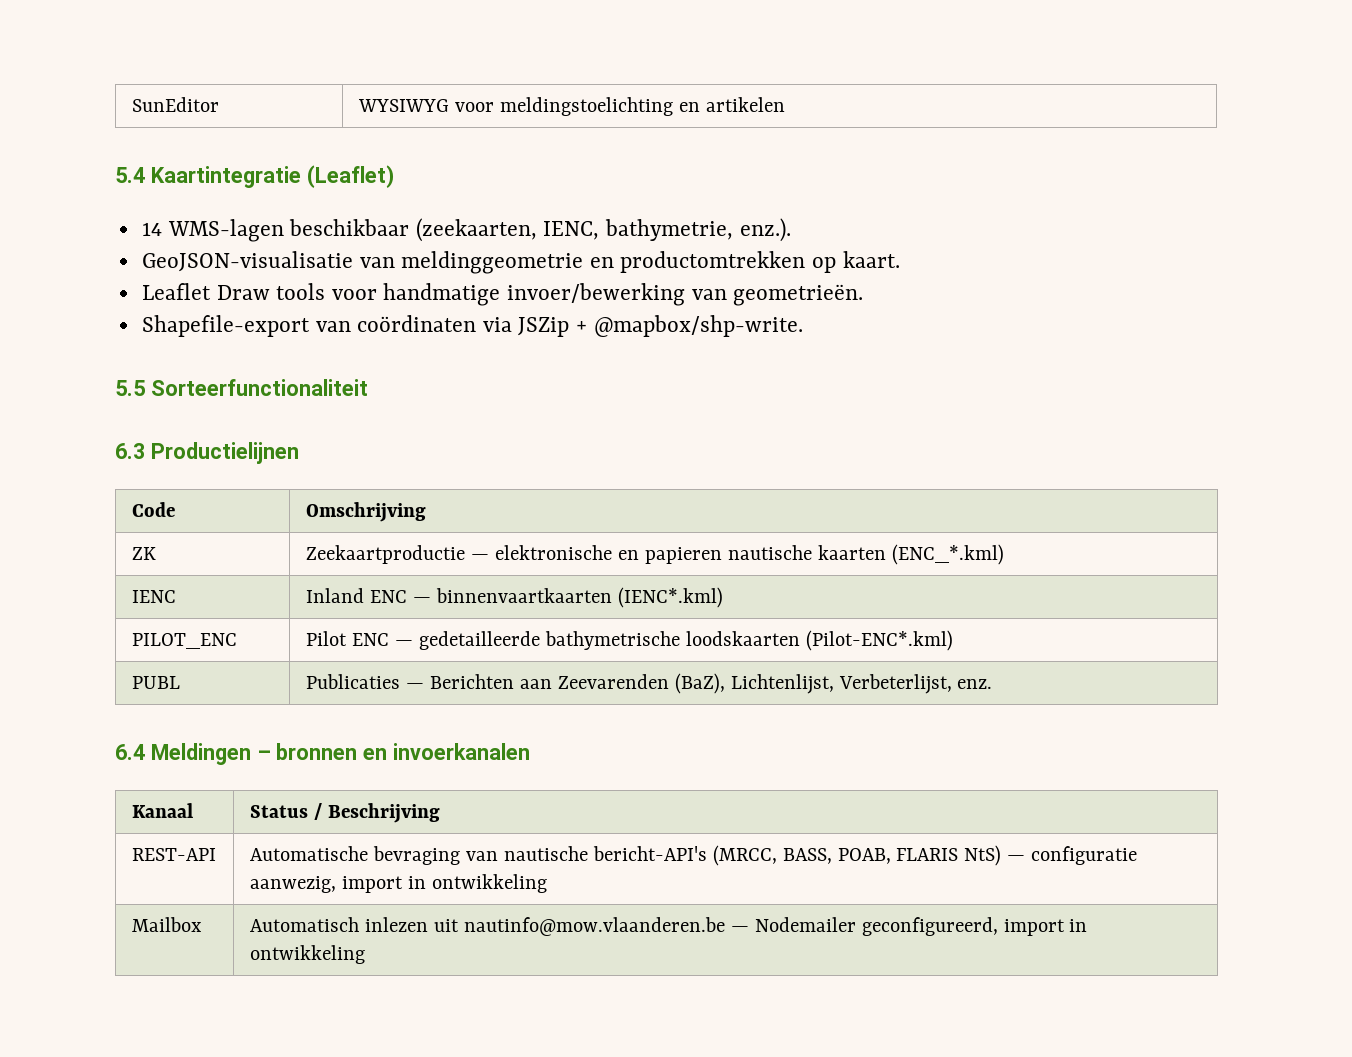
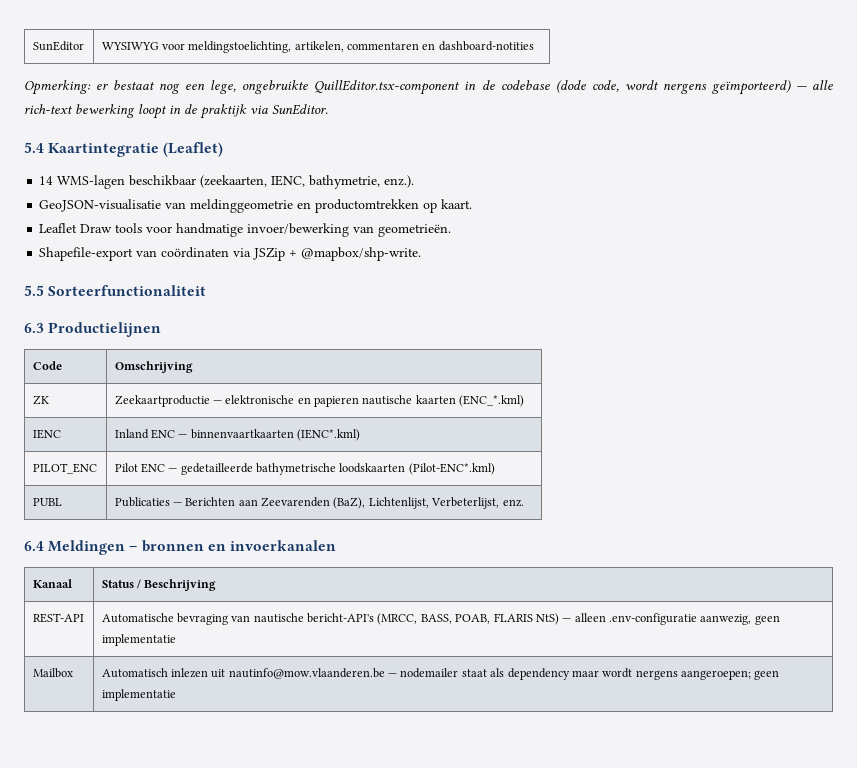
[499,97,785,116] meldingstoelichting en artikelen -> [188,41,534,53] [24,80,833,95] [24,104,328,119] meldingstoelichting, artikelen, commentaren en dashboard-notities // Opmerking: er bestaat nog een lege, ongebruikte QuillEditor.tsx-component in de codebase (dode code, wordt nergens geïmporteerd) — alle rich-text bewerking loopt in de praktijk via SunEditor.
[1031,846,1138,865] [249,874,547,893] configuratie aanwezig, import in ontwikkeling -> [574,613,780,625] [101,634,176,646] alleen .env-configuratie aanwezig, geen implementatie
[754,917,1088,936] [249,945,365,964] Nodemailer geconfigureerd, import in ontwikkeling -> [400,668,780,680] [101,689,176,701] nodemailer staat als dependency maar wordt nergens aangeroepen; geen implementatie

